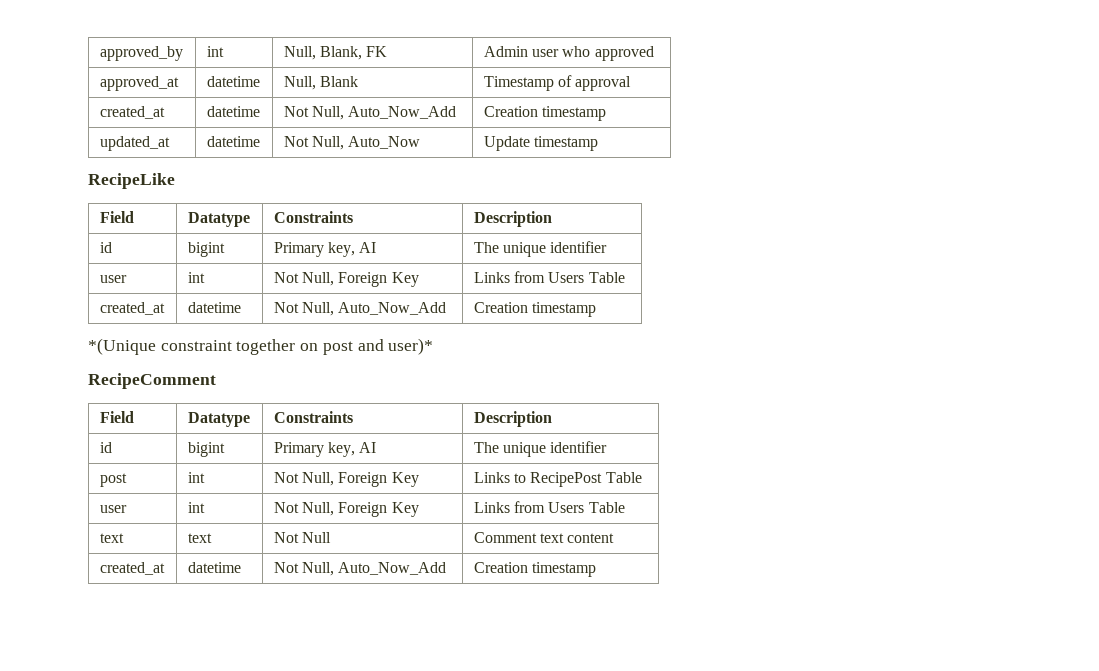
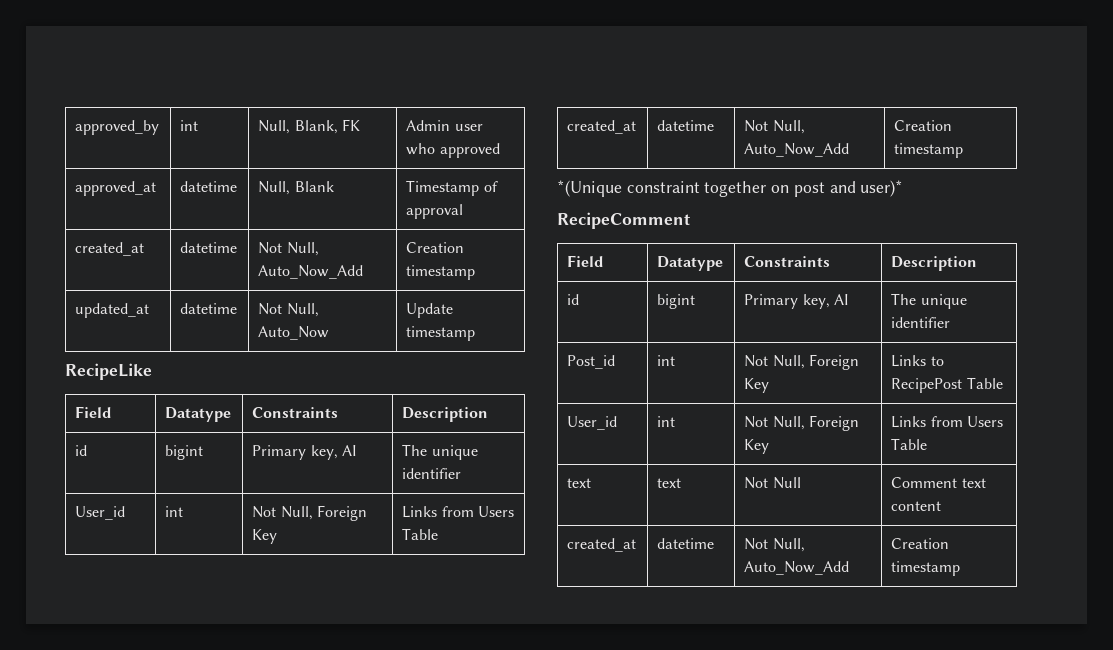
[99,275,127,283] user -> [75,506,126,520] User_id
[99,473,127,487] post -> [567,355,616,369] Post_id
[99,505,127,513] user -> [567,416,618,430] User_id

